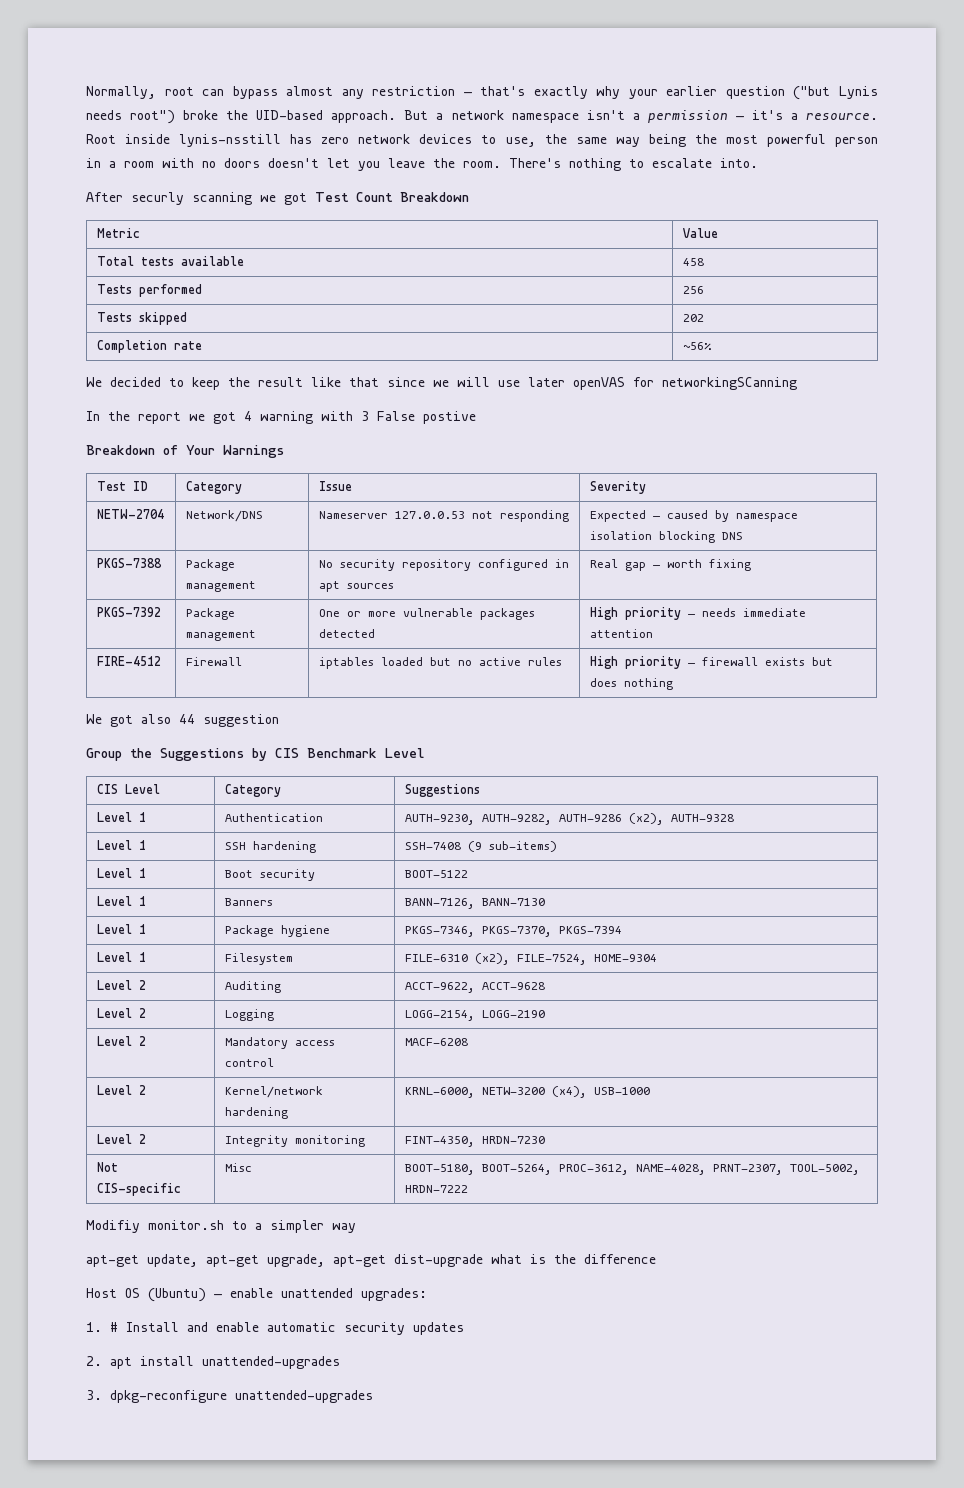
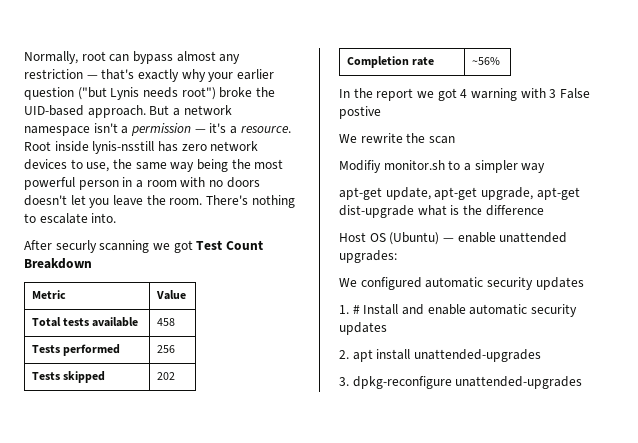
[86,377,797,390] // We decided to keep the result like that since we will use later openVAS for networkingSCanning -> (500, 61) none
[86,445,284,458] [96,481,148,491] [185,481,242,494] [318,481,352,491] [589,481,646,494] [96,509,164,519] [185,510,263,522] [318,510,569,522] [589,510,798,522] [589,531,743,543] [96,558,162,568] [185,559,235,571] [185,581,256,592] [318,559,569,571] [318,581,394,592] [589,559,751,571] [96,607,161,617] [185,608,235,620] [185,630,256,641] [318,608,535,620] [318,629,375,638] [589,607,806,620] [589,629,653,638] [96,656,161,666] [185,657,242,666] [318,657,562,669] [589,656,833,669] [589,678,673,690] [86,714,279,727] [86,748,425,761] [96,784,160,794] [224,784,281,797] [404,784,480,797] [96,812,146,822] [224,813,323,822] [404,813,734,825] [96,840,146,850] [224,841,316,853] [404,841,557,852] [96,868,146,878] [224,869,315,881] [404,870,468,878] [96,896,146,906] [224,898,273,906] [404,898,545,909] [96,924,146,934] [224,925,330,937] [404,926,622,937] [96,952,146,962] [224,953,293,965] [404,953,657,965] [96,980,146,990] [224,981,281,993] [404,982,545,993] [96,1008,146,1018] [224,1009,274,1021] [404,1010,545,1021] [96,1036,146,1046] [224,1037,335,1049] [224,1058,274,1067] [404,1038,468,1046] [96,1085,146,1095] [224,1086,323,1098] [224,1107,288,1119] [404,1086,650,1098] [96,1134,146,1144] [224,1135,365,1147] [404,1136,545,1147] [96,1162,118,1172] [96,1183,181,1196] [224,1163,252,1172] [404,1164,860,1175] [404,1185,468,1193] Breakdown of Your Warnings // Test ID | Category | Issue | Severity // NETW-2704 | Network/DNS | Nameserver 127.0.0.53 not responding | Expected — caused by namespace isolation blocking DNS // PKGS-7388 | Package management | No security repository configured in apt sources | Real gap — worth fixing // PKGS-7392 | Package management | One or more vulnerable packages detected | High priority — needs immediate attention // FIRE-4512 | Firewall | iptables loaded but no active rules | High priority — firewall exists but does nothing // We got also 44 suggestion // Group the Suggestions by CIS Benchmark Level // CIS Level | Category | Suggestions // Level 1 | Authentication | AUTH-9230, AUTH-9282, AUTH-9286 (x2), AUTH-9328 // Level 1 | SSH hardening | SSH-7408 (9 sub-items) // Level 1 | Boot security | BOOT-5122 // Level 1 | Banners | BANN-7126, BANN-7130 // Level 1 | Package hygiene | PKGS-7346, PKGS-7370, PKGS-7394 // Level 1 | Filesystem | FILE-6310 (x2), FILE-7524, HOME-9304 // Level 2 | Auditing | ACCT-9622, ACCT-9628 // Level 2 | Logging | LOGG-2154, LOGG-2190 // Level 2 | Mandatory access control | MACF-6208 // Level 2 | Kernel/network hardening | KRNL-6000, NETW-3200 (x4), USB-1000 // Level 2 | Integrity monitoring | FINT-4350, HRDN-7230 // Not CIS-specific | Misc | BOOT-5180, BOOT-5264, PROC-3612, NAME-4028, PRNT-2307, TOOL-5002, HRDN-7222 -> [339,133,455,144] We rewrite the scan
(427, 1294) none -> [339,277,584,290] // We configured automatic security updates

